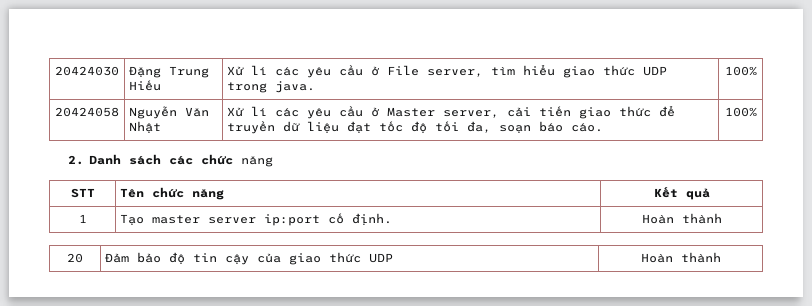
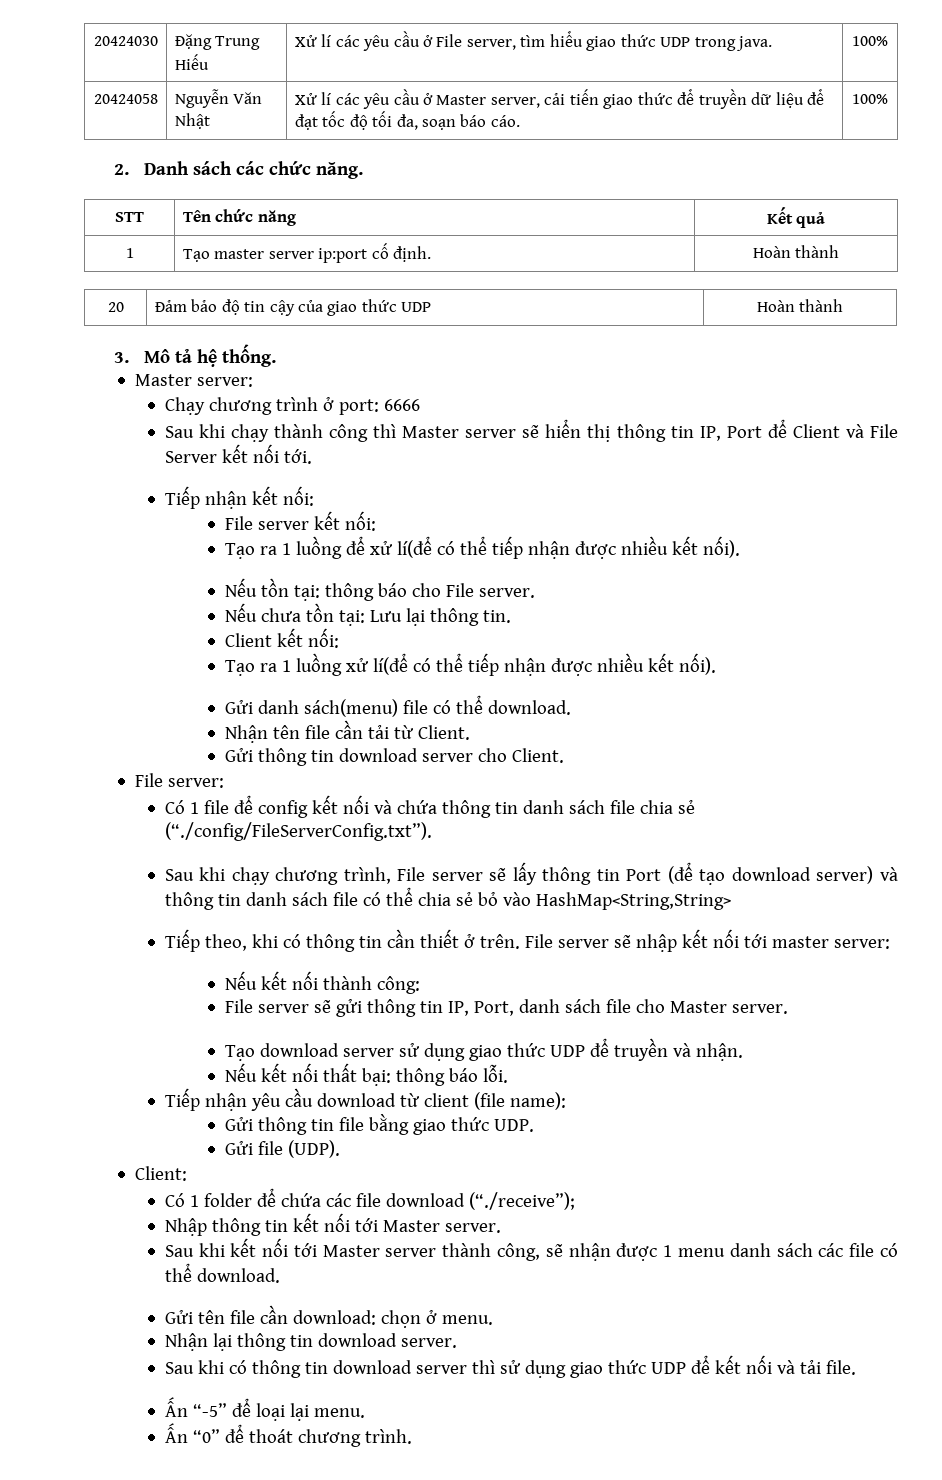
(340, 127) none -> [807,89,825,105] để
[241,156,274,167] năng -> [316,162,364,179] năng.
(721, 257) none -> [114,344,277,367] [134,374,253,387] [164,397,420,415] [164,419,899,442] [164,444,312,464] [164,486,314,509] [225,511,377,531] [225,536,741,559] [225,578,536,601] [225,603,512,626] [225,628,340,648] [225,653,717,676] [225,695,572,717] [225,720,471,743] [225,748,565,766] [134,773,224,788] [164,795,695,818] [164,822,432,841] [164,862,899,885] [164,887,731,910] [164,929,890,952] [225,971,421,994] [225,999,789,1017] [225,1038,744,1061] [225,1063,509,1086] [164,1088,566,1111] [225,1113,535,1135] [225,1140,341,1158] [134,1166,187,1181] [164,1188,575,1210] [164,1213,501,1236] [164,1238,898,1261] [164,1263,280,1283] [164,1305,493,1328] [164,1333,457,1351] [164,1355,856,1378] [164,1397,365,1421] [164,1423,412,1447] // 3. Mô tả hệ thống. // Master server: // Chạy chương trình ở port: 6666 // Sau khi chạy thành công thì Master server sẽ hiển thị thông tin IP, Port để Client và File Server kết nối tới. // Tiếp nhận kết nối: // File server kết nối: // Tạo ra 1 luồng để xử lí(để có thể tiếp nhận được nhiều kết nối). // Nếu tồn tại: thông báo cho File server. // Nếu chưa tồn tại: Lưu lại thông tin. // Client kết nối: // Tạo ra 1 luồng xử lí(để có thể tiếp nhận được nhiều kết nối). // Gửi danh sách(menu) file có thể download. // Nhận tên file cần tải từ Client. // Gửi thông tin download server cho Client. // File server: // Có 1 file để config kết nối và chứa thông tin danh sách file chia sẻ (“./config/FileServerConfig.txt”). // Sau khi chạy chương trình, File server sẽ lấy thông tin Port (để tạo download server) và thông tin danh sách file có thể chia sẻ bỏ vào HashMap<String,String> // Tiếp theo, khi có thông tin cần thiết ở trên. File server sẽ nhập kết nối tới master server: // Nếu kết nối thành công: // File server sẽ gửi thông tin IP, Port, danh sách file cho Master server. // Tạo download server sử dụng giao thức UDP để truyền và nhận. // Nếu kết nối thất bại: thông báo lỗi. // Tiếp nhận yêu cầu download từ client (file name): // Gửi thông tin file bằng giao thức UDP. // Gửi file (UDP). // Client: // Có 1 folder để chứa các file download (“./receive”); // Nhập thông tin kết nối tới Master server. // Sau khi kết nối tới Master server thành công, sẽ nhận được 1 menu danh sách các file có thể download. // Gửi tên file cần download: chọn ở menu. // Nhận lại thông tin download server. // Sau khi có thông tin download server thì sử dụng giao thức UDP để kết nối và tải file. // Ấn “-5” để loại lại menu. // Ấn “0” để thoát chương trình.

